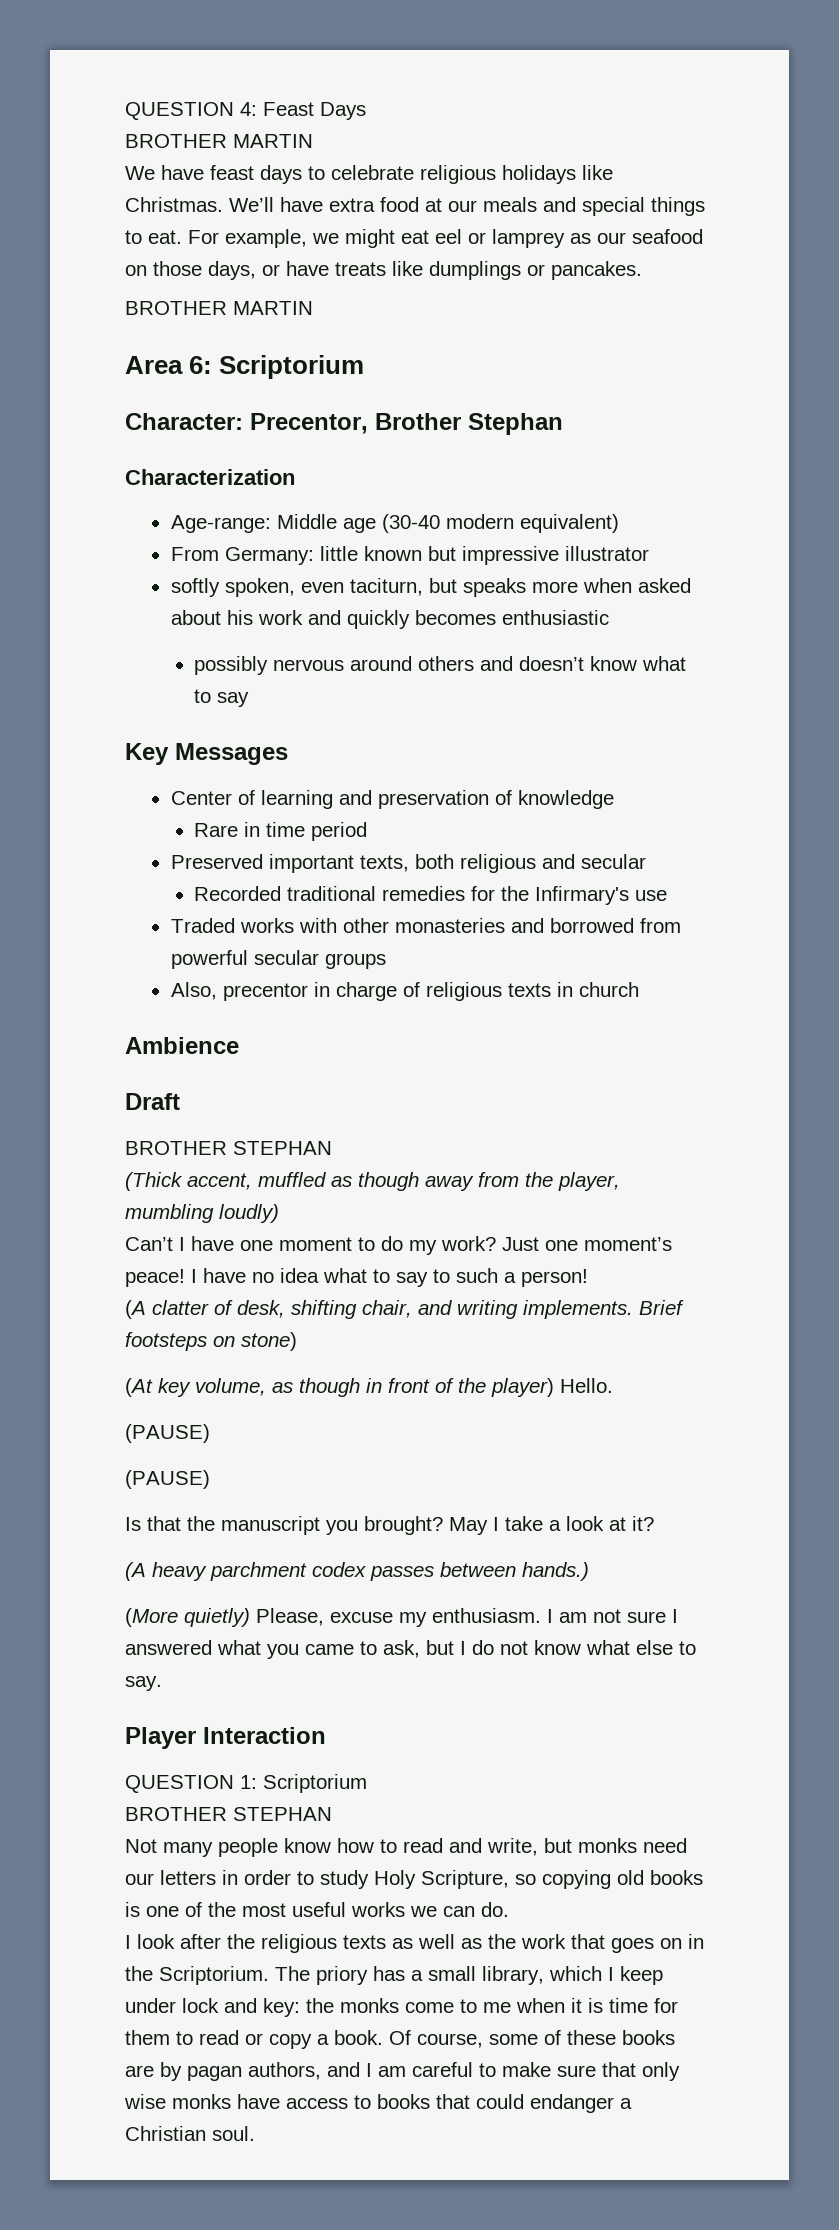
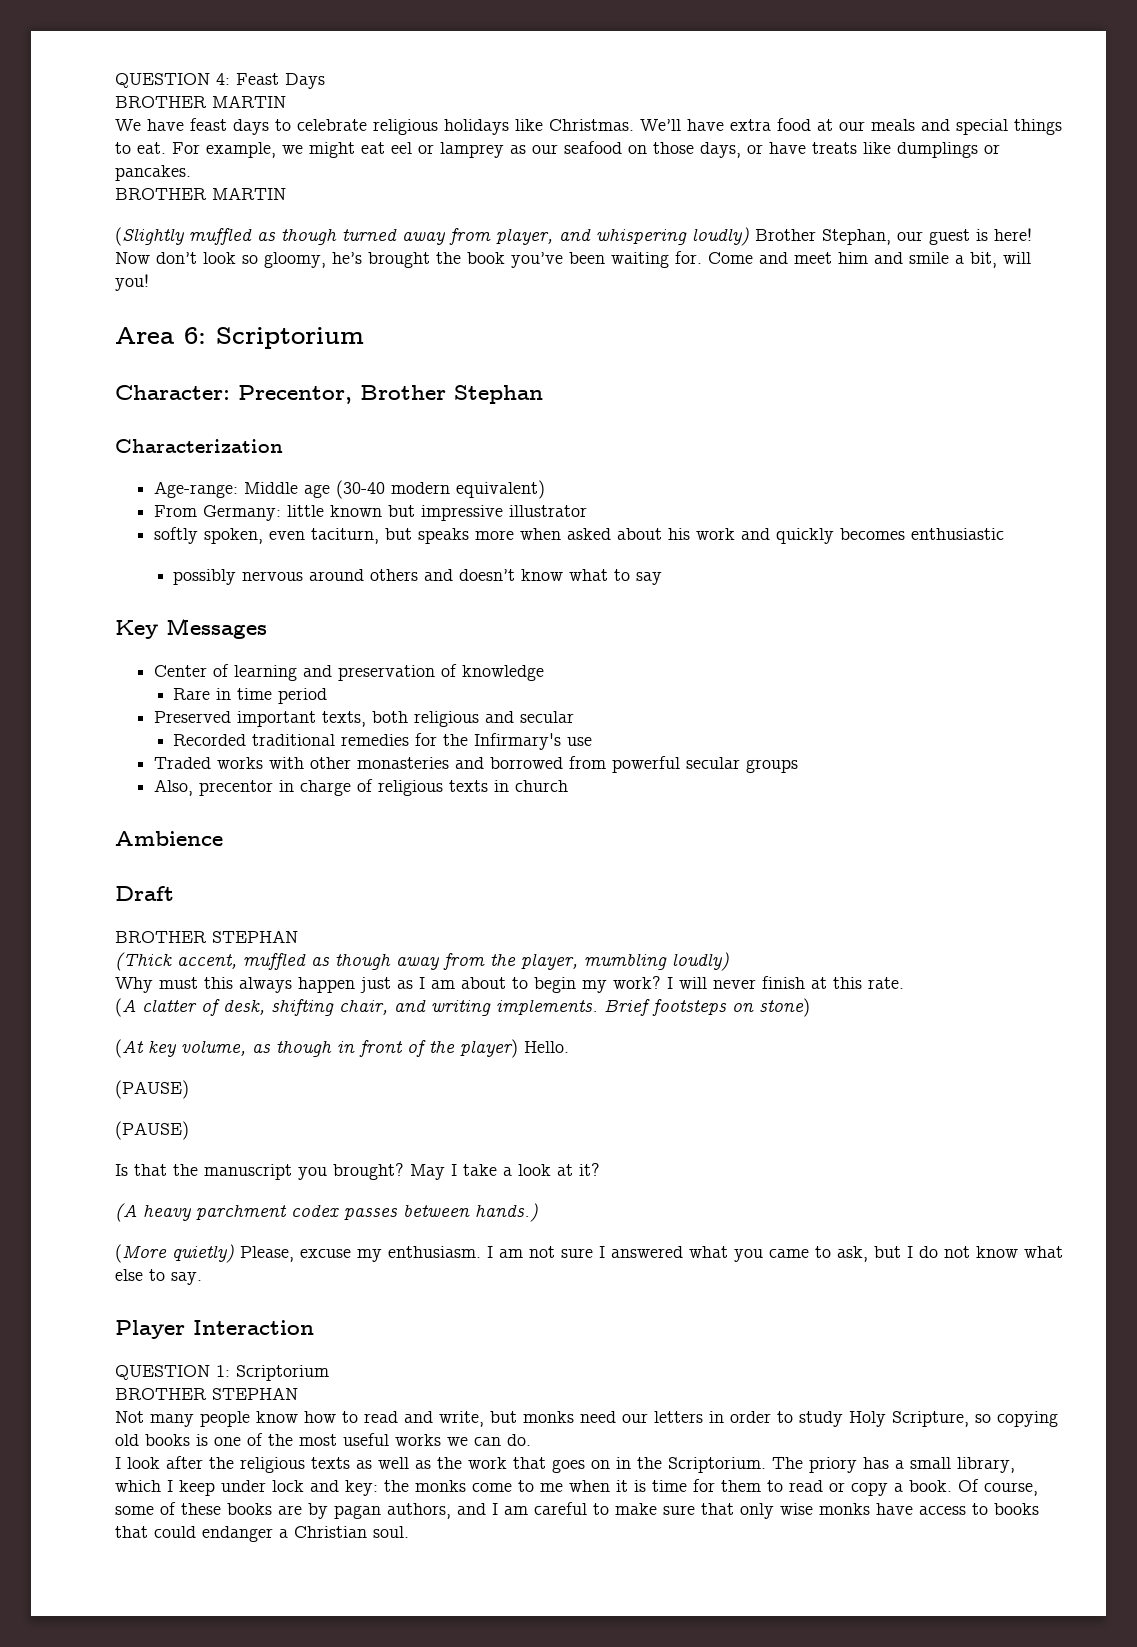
(313, 308) none -> [115,227,1032,246] [115,251,1031,268] [115,274,149,291] // (Slightly muffled as though turned away from player, and whispering loudly) Brother Stephan, our guest is here! Now don’t look so gloomy, he’s brought the book you’ve been waiting for. Come and meet him and smile a bit, will you!
[125,1236,672,1255] [125,1268,588,1287] Can’t I have one moment to do my work? Just one moment’s peace! I have no idea what to say to such a person! -> [115,976,904,993] Why must this always happen just as I am about to begin my work? I will never finish at this rate.

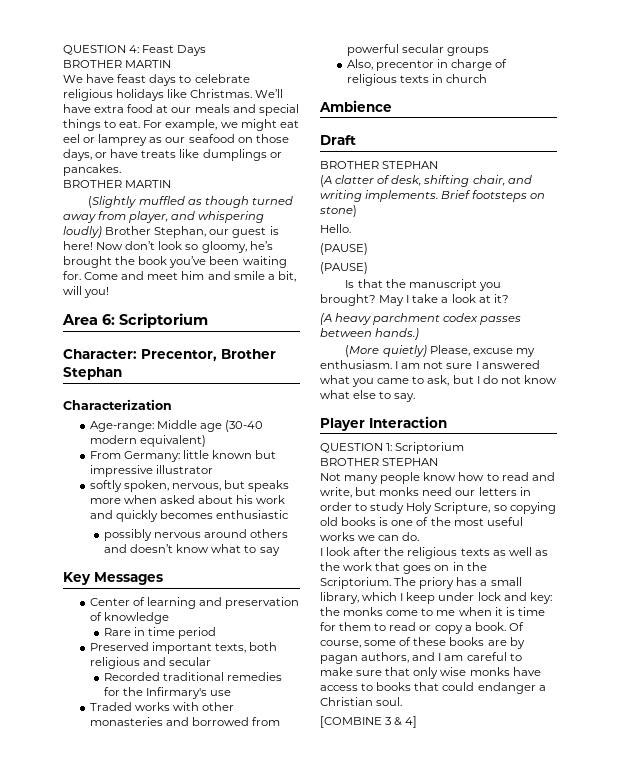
[268,528,379,544] even taciturn, -> [172,483,222,491] nervous,
[115,952,729,971] [115,976,904,993] // (Thick accent, muffled as though away from the player, mumbling loudly) // Why must this always happen just as I am about to begin my work? I will never finish at this rate. -> (439, 165) none
[115,1039,518,1058] (At key volume, as though in front of the player) -> (357, 211) none
(409, 1532) none -> [320,716,418,728] // [COMBINE 3 & 4]

